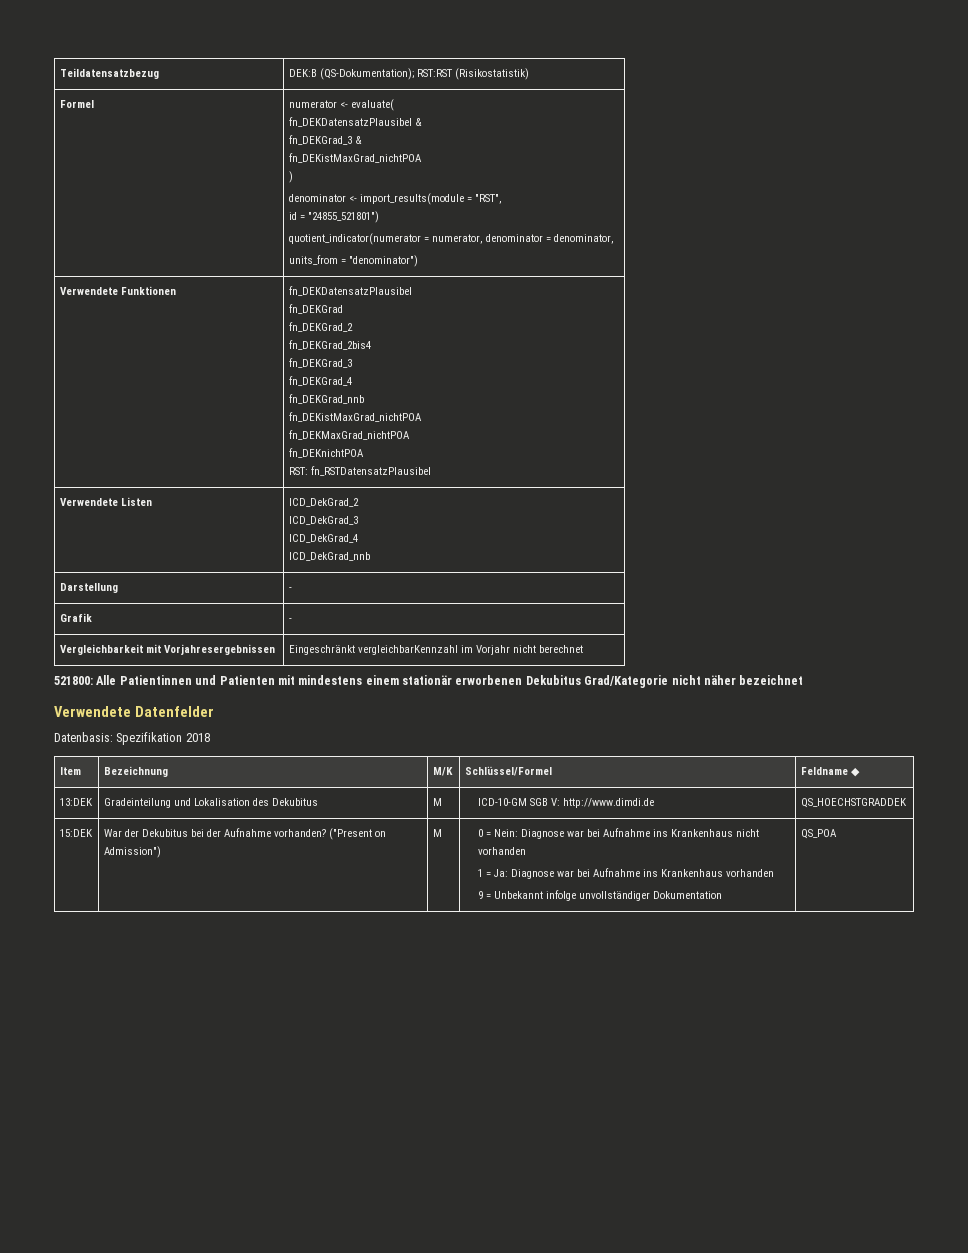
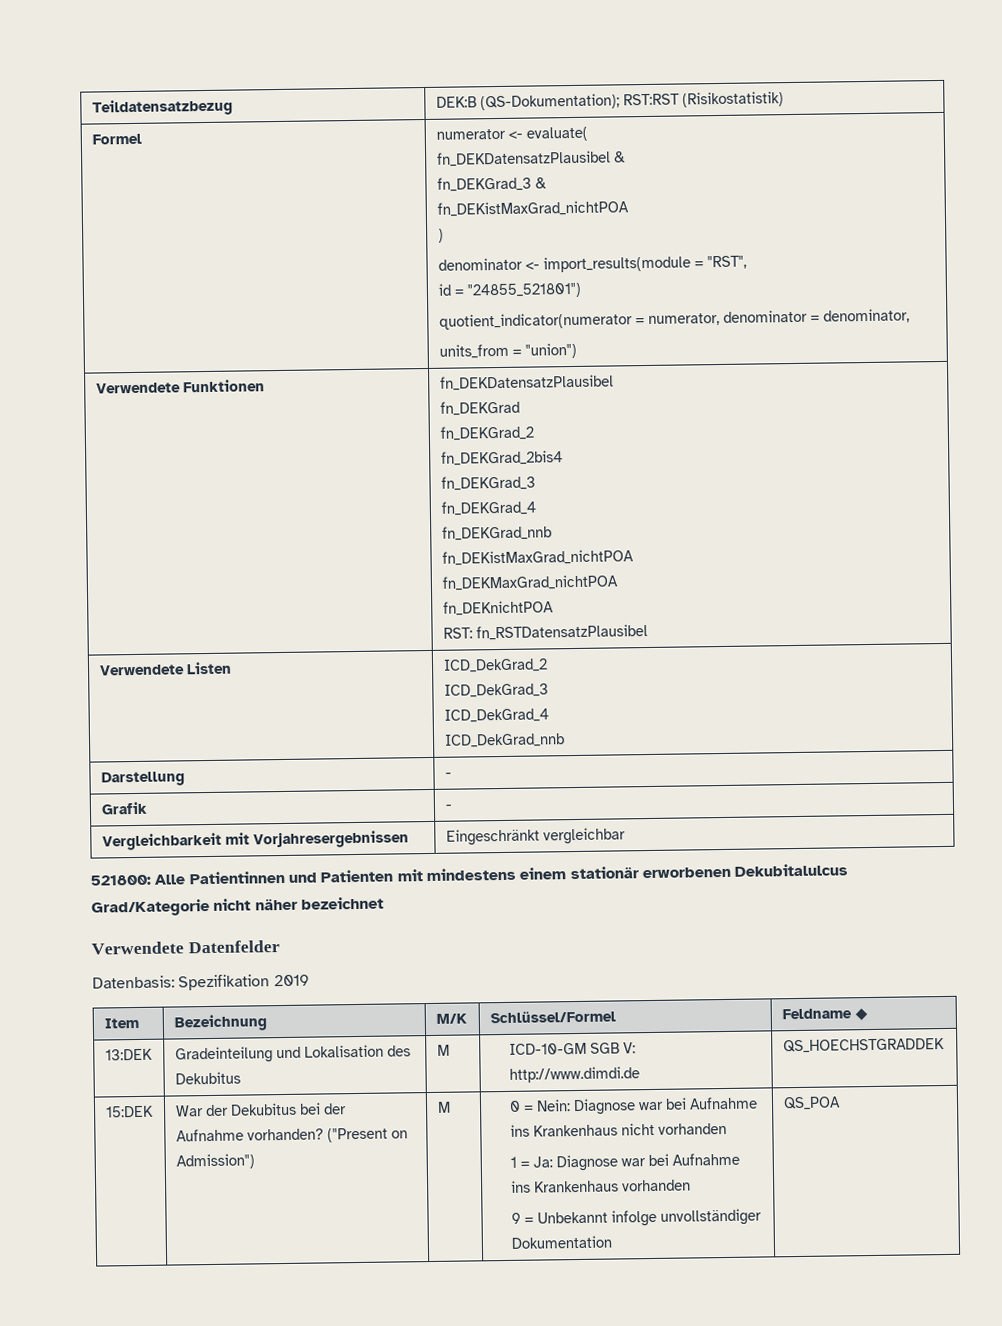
[348,255,418,267] "denominator") -> [524,342,577,359] "union")
[357,645,583,655] vergleichbarKennzahl im Vorjahr nicht berechnet -> [542,827,626,845] vergleichbar
[525,675,581,685] Dekubitus -> [734,863,849,877] Dekubitalulcus
[185,733,210,742] 2018 -> [273,974,310,987] 2019

